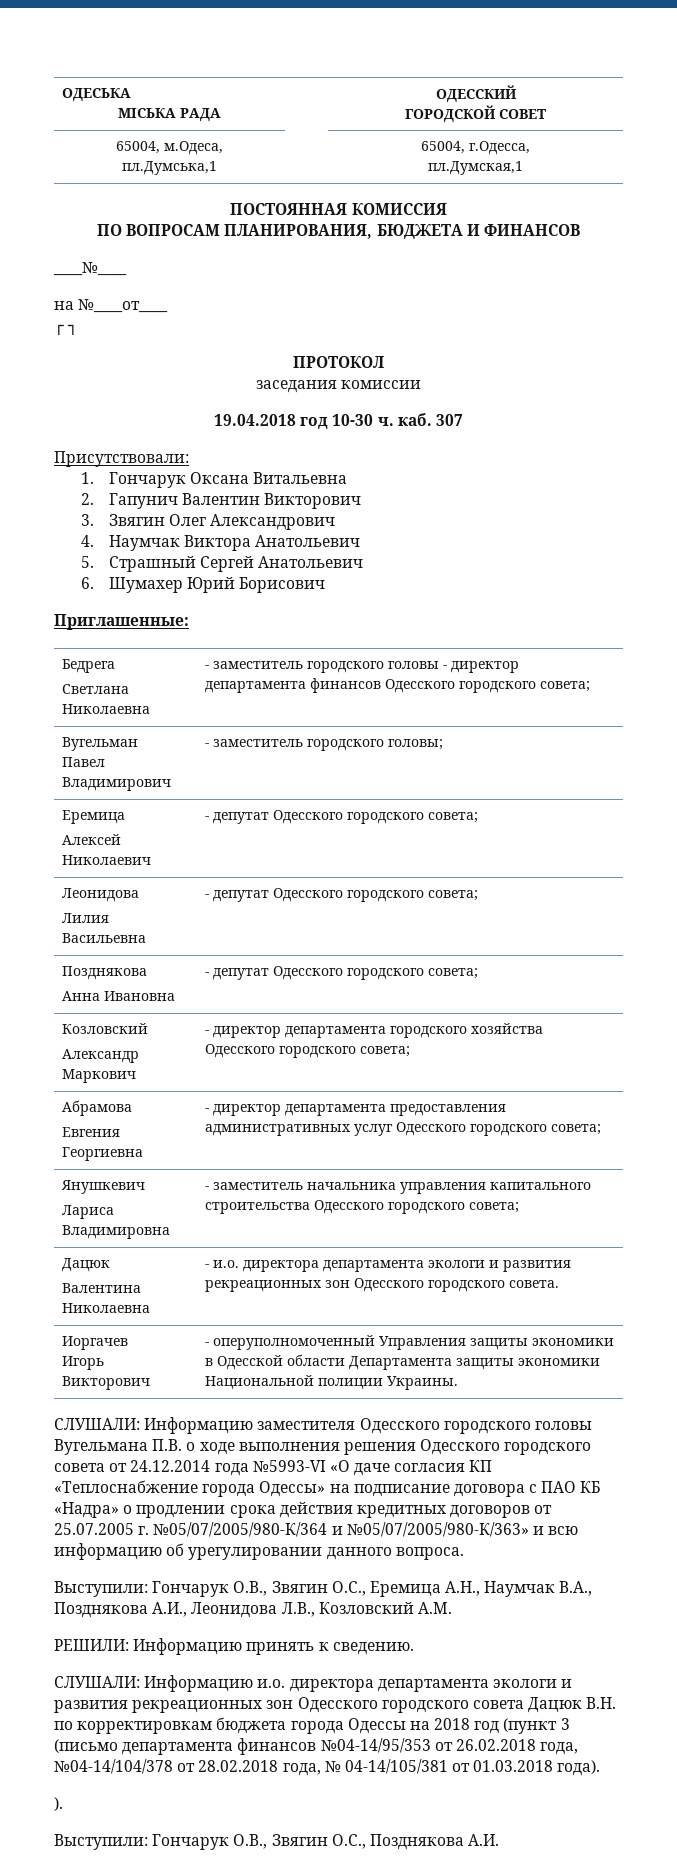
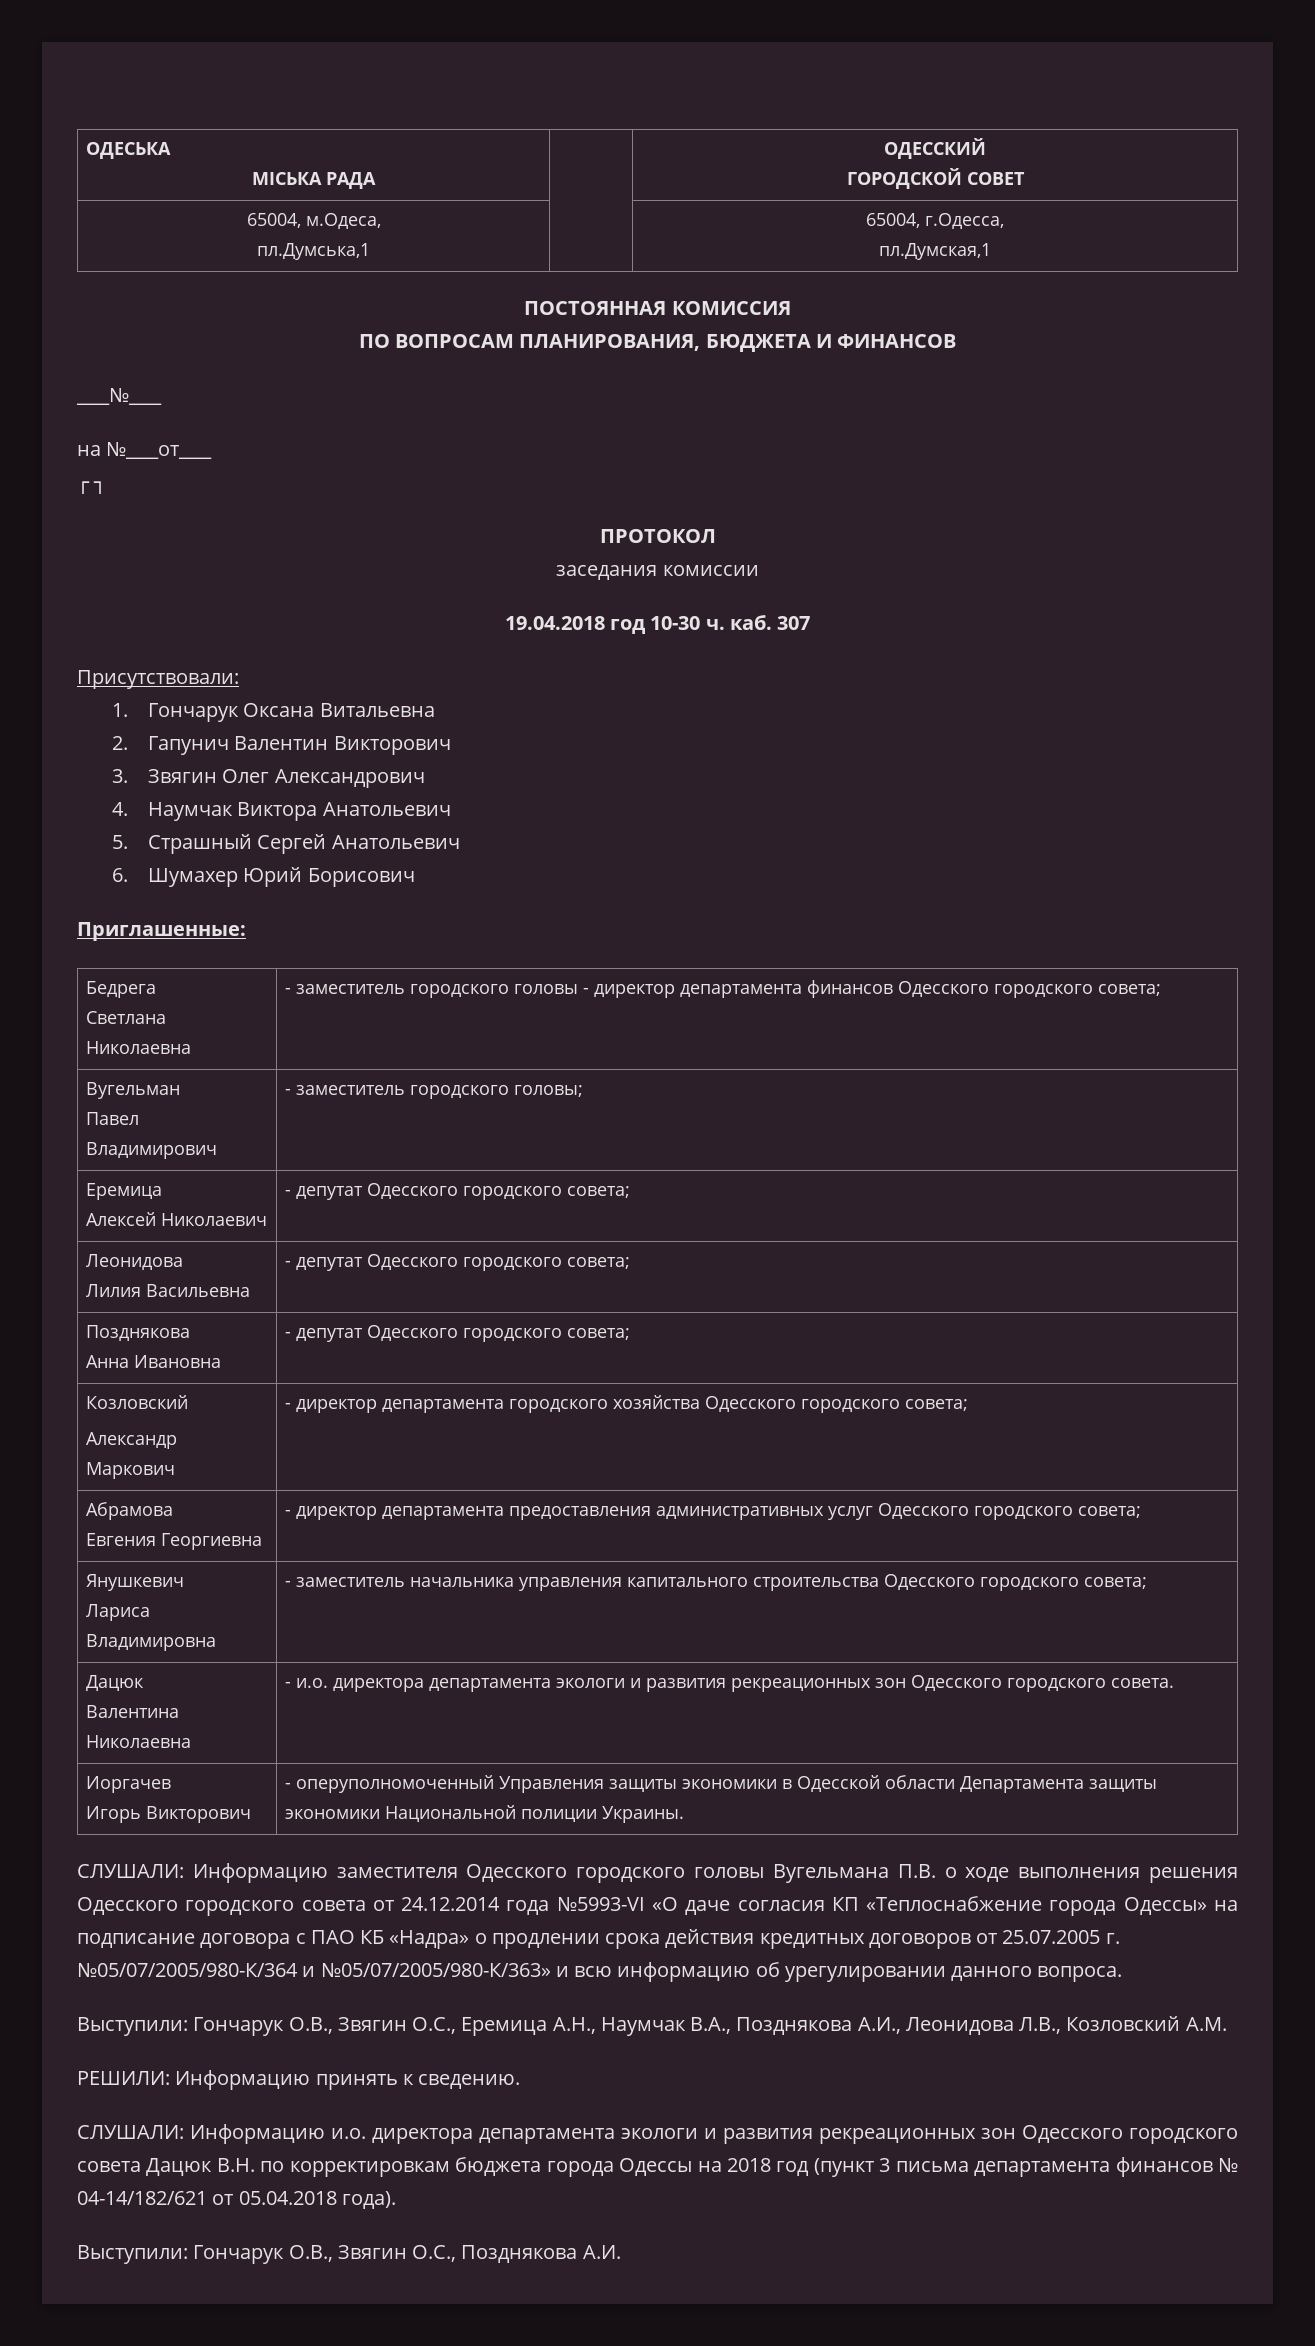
[54,1738,579,1755] [54,1759,554,1776] (письмо департамента финансов №04-14/95/353 от 26.02.2018 года, №04-14/104/378 от 28.02.2018 года, № 04-14/105/381 от 01.03.2018 -> [895,2157,1238,2177] [77,2191,337,2205] письма департамента финансов № 04-14/182/621 от 05.04.2018
[54,1797,63,1811] // ). -> (396, 2200) none

